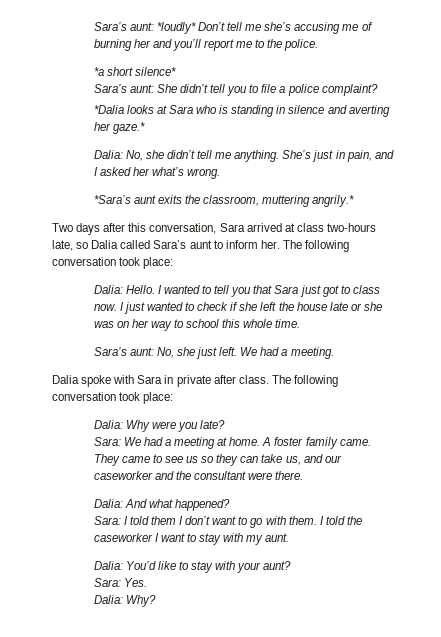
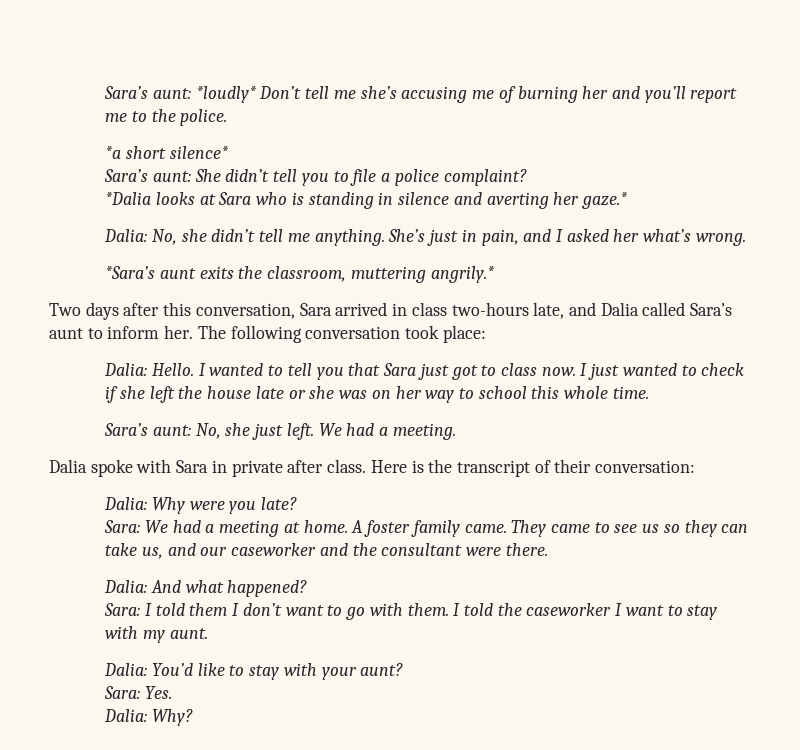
[284,223,295,232] at -> [392,303,408,316] in
[76,242,89,249] so -> [568,302,596,316] and
[271,375,338,387] [52,392,174,404] The following conversation took place: -> [370,459,696,477] Here is the transcript of their conversation:

